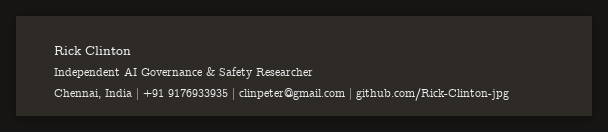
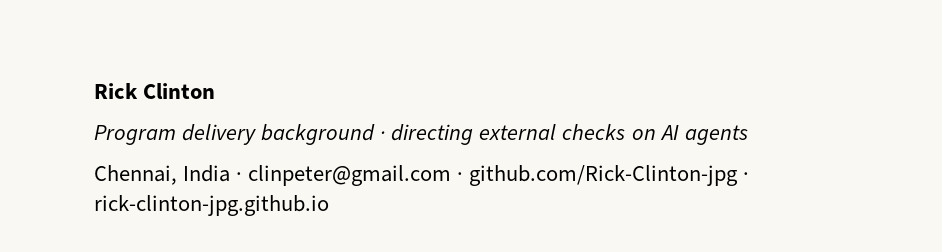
[54,67,313,79] [54,88,509,101] Independent AI Governance & Safety Researcher // Chennai, India | +91 9176933935 | clinpeter@gmail.com | github.com/Rick-Clinton-jpg -> [94,124,748,145] [94,165,750,186] [94,195,329,216] Program delivery background · directing external checks on AI agents // Chennai, India · clinpeter@gmail.com · github.com/Rick-Clinton-jpg · rick-clinton-jpg.github.io

